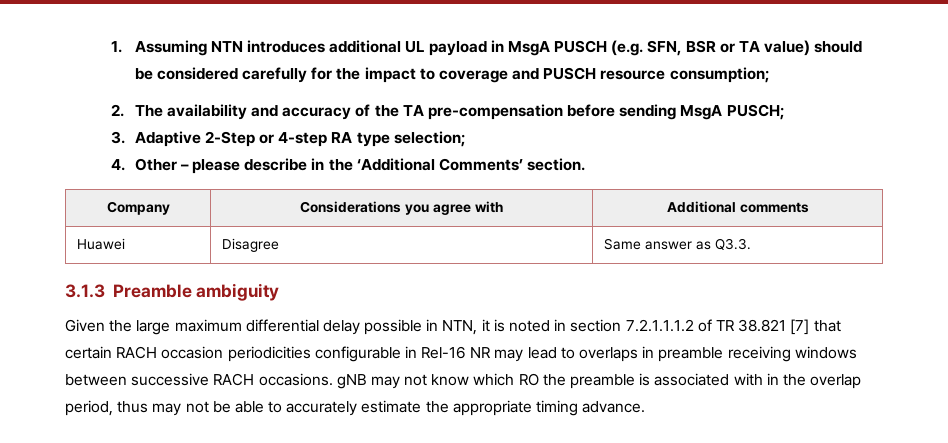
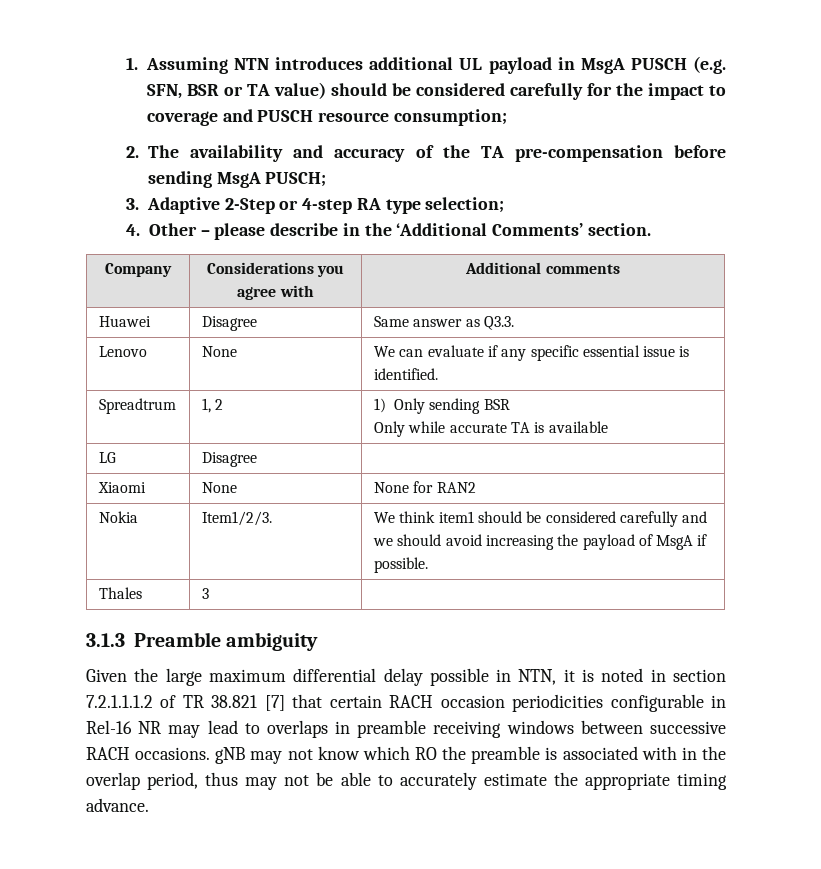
(752, 244) none -> [98,346,147,357] [201,346,237,357] [373,345,690,361] [373,368,438,380] [98,398,176,414] [201,398,224,413] [373,398,510,414] [373,421,608,437] [98,452,116,463] [201,452,257,467] [97,482,146,493] [201,482,237,493] [373,481,476,493] [98,511,138,523] [201,511,272,526] [373,511,708,527] [372,534,708,550] [373,557,428,573] [98,587,142,599] [201,588,209,599] // Lenovo | None | We can evaluate if any specific essential issue is identified. // Spreadtrum | 1, 2 | 1) Only sending BSR // Only while accurate TA is available // LG | Disagree | // Xiaomi | None | None for RAN2 // Nokia | Item1/2/3. | We think item1 should be considered carefully and we should avoid increasing the payload of MsgA if possible. // Thales | 3 |

